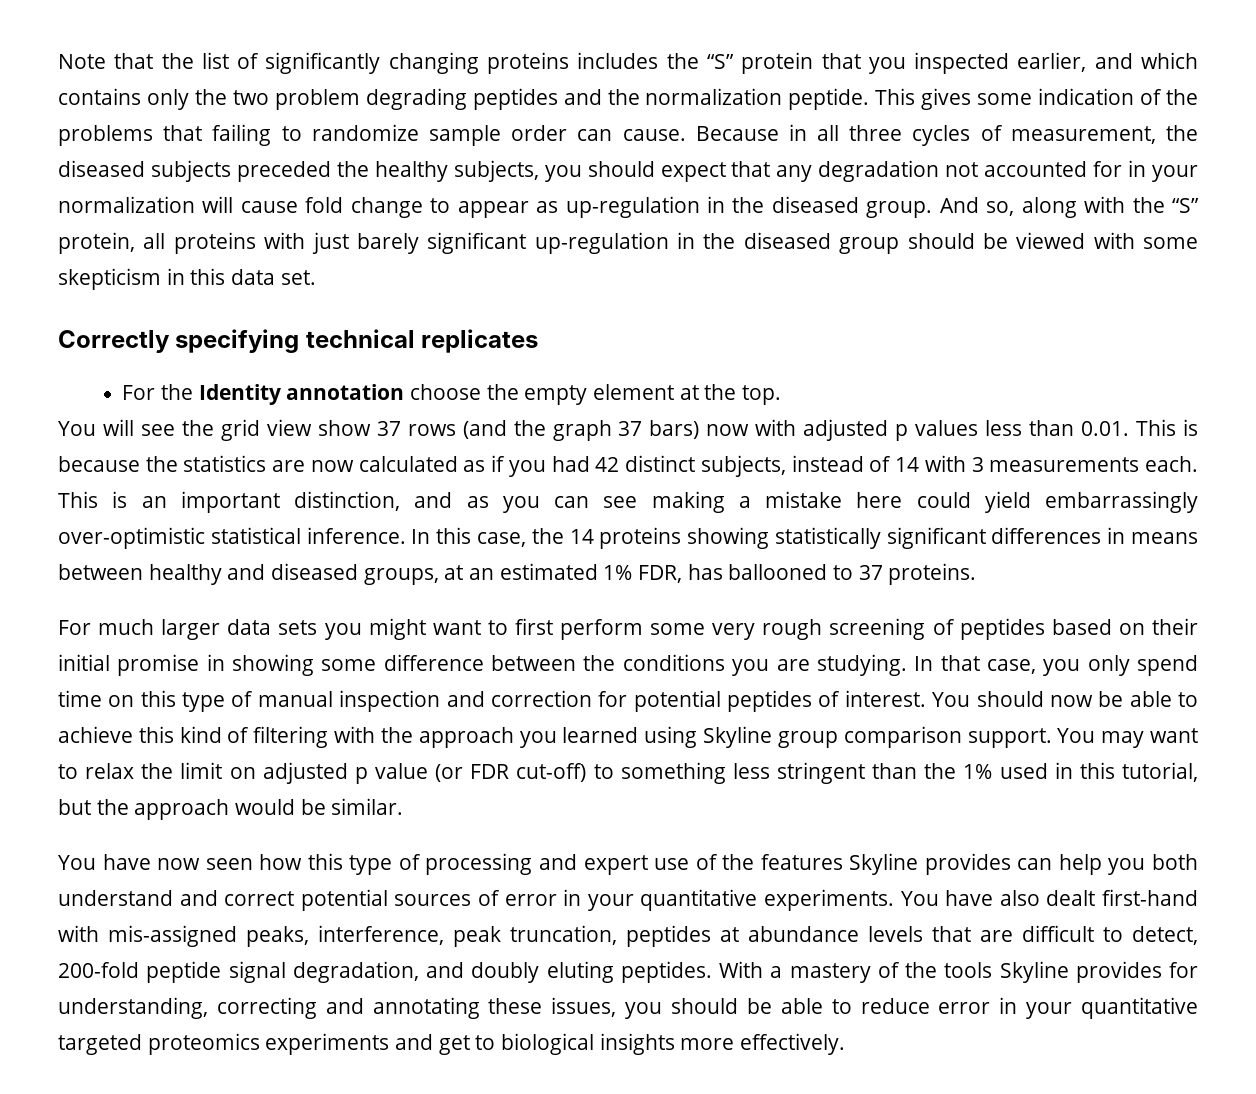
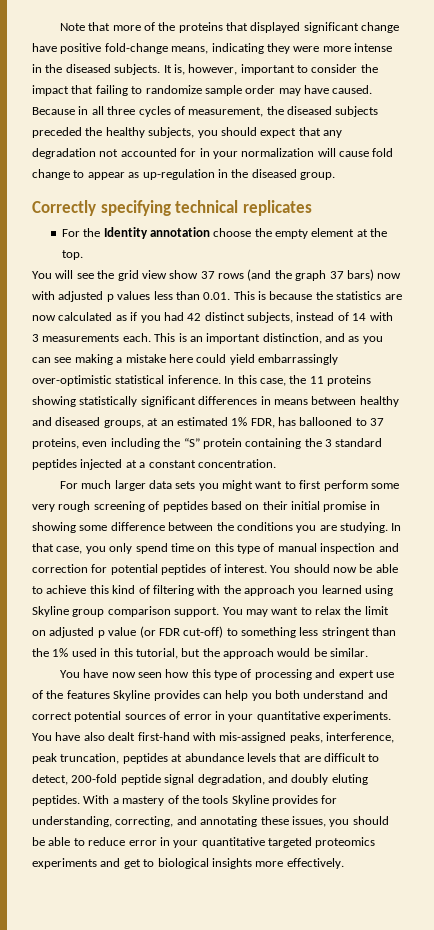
[161,52,1198,74] [58,88,1198,110] [58,125,153,146] the list of significantly changing proteins includes the “S” protein that you inspected earlier, and which contains only the two problem degrading peptides and the normalization peptide. This gives some indication of the problems -> [112,22,400,33] [32,43,392,54] [32,64,378,75] [32,85,69,96] more of the proteins that displayed significant change have positive fold-change means, indicating they were more intense in the diseased subjects. It is, however, important to consider the impact
[577,129,686,141] can cause. -> [278,85,373,96] may have caused.
[939,196,1199,218] [58,232,1198,254] [58,268,316,290] And so, along with the “S” protein, all proteins with just barely significant up-regulation in the diseased group should be viewed with some skepticism in this data set. -> (335, 176) none
[569,529,594,544] 14 -> [309,376,324,384] 11
[888,563,977,585] proteins. -> [32,438,383,449] [32,459,276,470] proteins, even including the “S” protein containing the 3 standard peptides injected at a constant concentration.
[216,997,317,1019] correcting -> [115,816,174,827] correcting,

